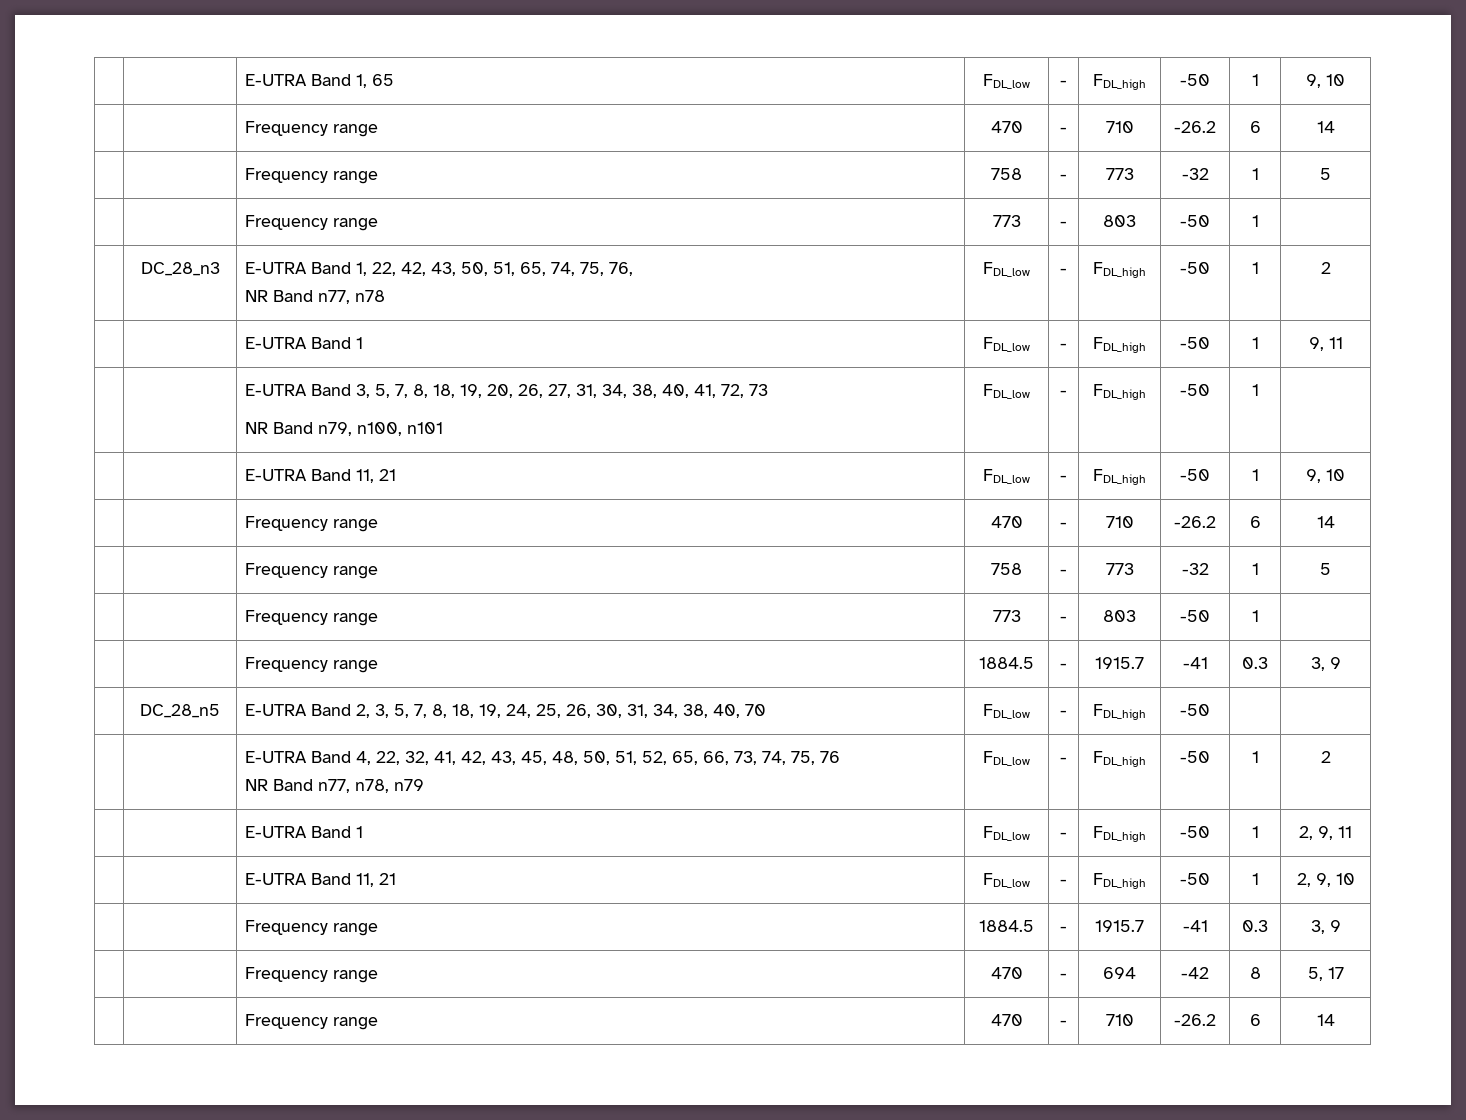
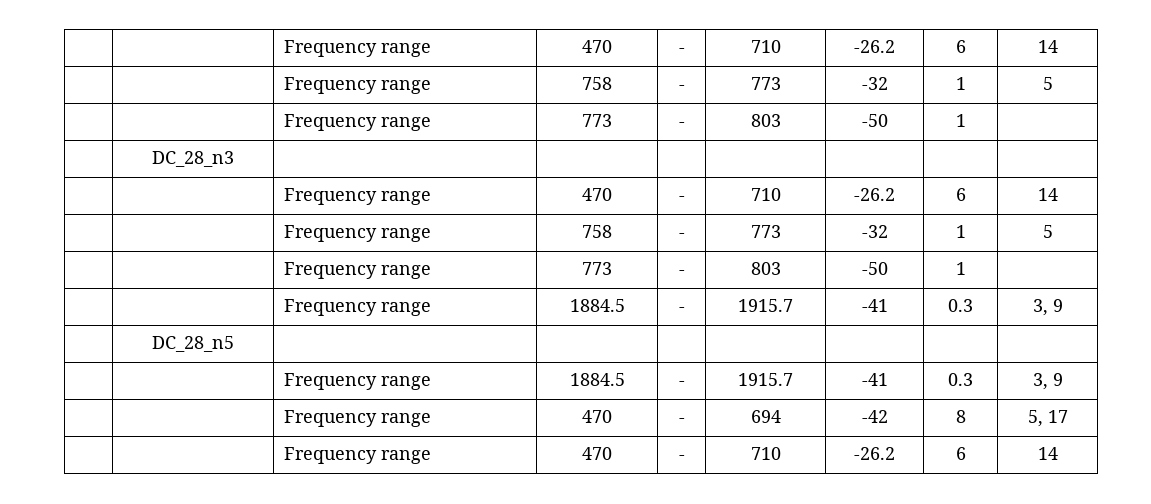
[244,74,394,88] [983,74,1030,89] [1060,80,1067,86] [1093,74,1146,90] [1180,74,1210,86] [1251,74,1259,86] [1306,74,1345,88] | | E-UTRA Band 1, 65 | FDL_low | - | FDL_high | -50 | 1 | 9, 10 // | -> (284, 48) |
[244,262,633,276] [244,290,385,304] [983,262,1030,277] [1060,268,1067,274] [1093,262,1146,278] [1180,262,1210,274] [1251,262,1259,274] [1320,262,1331,274] [244,337,363,349] [983,337,1030,352] [1060,343,1067,349] [1093,337,1146,353] [1180,337,1210,349] [1251,337,1259,349] [1308,337,1343,351] [244,384,768,398] [244,422,443,436] [983,384,1030,399] [1060,390,1067,396] [1093,384,1146,400] [1180,384,1210,396] [1251,384,1259,396] [244,469,396,483] [983,469,1030,484] [1060,475,1067,481] [1093,469,1146,485] [1180,469,1210,481] [1251,469,1259,481] [1306,469,1345,483] E-UTRA Band 1, 22, 42, 43, 50, 51, 65, 74, 75, 76, // NR Band n77, n78 | FDL_low | - | FDL_high | -50 | 1 | 2 // | | E-UTRA Band 1 | FDL_low | - | FDL_high | -50 | 1 | 9, 11 // | | E-UTRA Band 3, 5, 7, 8, 18, 19, 20, 26, 27, 31, 34, 38, 40, 41, 72, 73 // NR Band n79, n100, n101 | FDL_low | - | FDL_high | -50 | 1 | // | | E-UTRA Band 11, 21 | FDL_low | - | FDL_high | -50 | 1 | 9, 10 -> (234, 159) | | | | | |
[244,704,766,718] [983,704,1030,719] [1060,710,1067,716] [1093,704,1146,720] [1180,704,1210,716] [244,751,840,765] [244,779,424,793] [983,751,1030,766] [1060,757,1067,763] [1093,751,1146,767] [1180,751,1210,763] [1251,751,1259,763] [1320,751,1331,763] [244,826,363,838] [983,826,1030,841] [1060,832,1067,838] [1093,826,1146,842] [1180,826,1210,838] [1251,826,1259,838] [1299,826,1352,840] [244,873,396,887] [983,873,1030,888] [1060,879,1067,885] [1093,873,1146,889] [1180,873,1210,885] [1251,873,1259,885] [1296,873,1355,887] E-UTRA Band 2, 3, 5, 7, 8, 18, 19, 24, 25, 26, 30, 31, 34, 38, 40, 70 | FDL_low | - | FDL_high | -50 | | // | | E-UTRA Band 4, 22, 32, 41, 42, 43, 45, 48, 50, 51, 52, 65, 66, 73, 74, 75, 76 // NR Band n77, n78, n79 | FDL_low | - | FDL_high | -50 | 1 | 2 // | | E-UTRA Band 1 | FDL_low | - | FDL_high | -50 | 1 | 2, 9, 11 // | | E-UTRA Band 11, 21 | FDL_low | - | FDL_high | -50 | 1 | 2, 9, 10 -> (234, 344) | | | | | |

